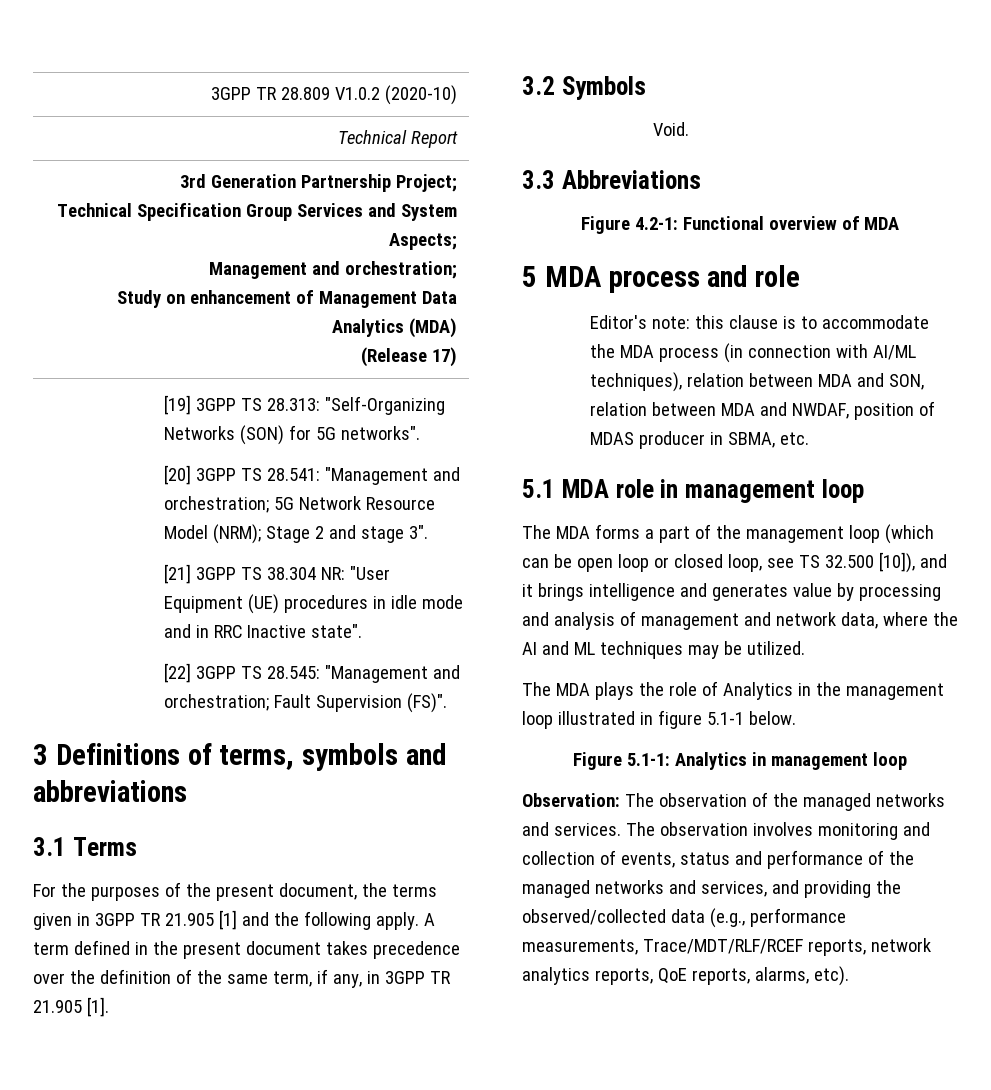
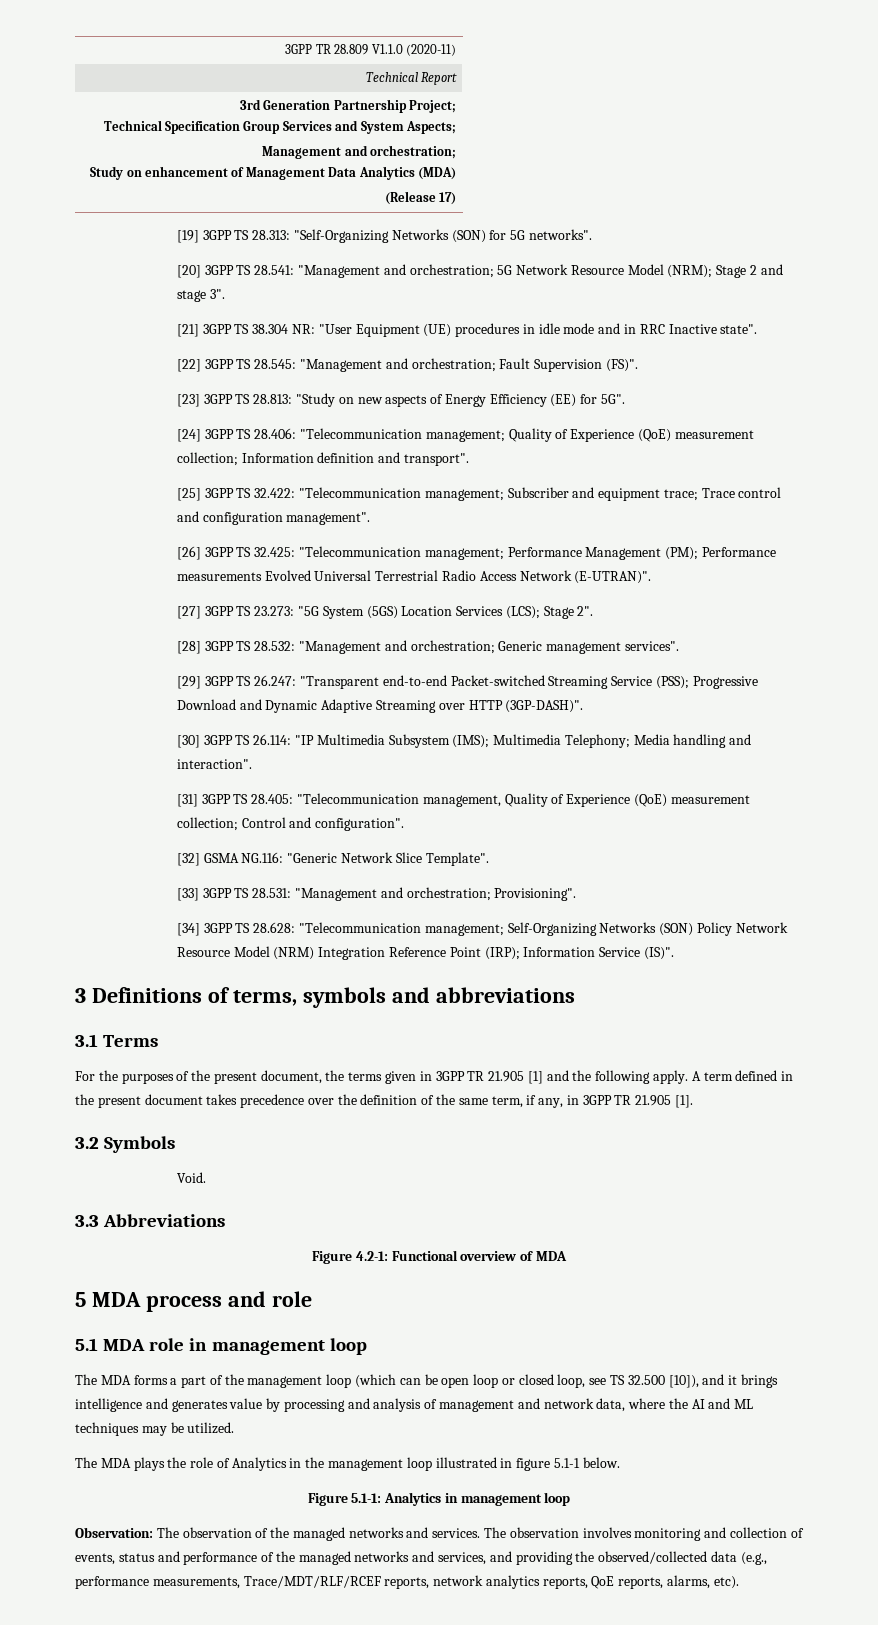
[334,85,457,105] V1.0.2 (2020-10) -> [371,44,456,56] V1.1.0 (2020-11)
(447, 703) none -> [176,393,625,407] [176,428,754,442] [176,452,469,466] [176,487,782,501] [176,511,371,525] [176,546,776,560] [176,570,652,584] [176,606,594,619] [176,640,679,654] [176,675,758,689] [176,699,584,713] [176,734,752,748] [176,759,252,769] [176,793,750,807] [176,817,405,831] [176,852,489,866] [176,887,577,901] [176,922,788,936] [176,946,674,960] // [23] 3GPP TS 28.813: "Study on new aspects of Energy Efficiency (EE) for 5G". // [24] 3GPP TS 28.406: "Telecommunication management; Quality of Experience (QoE) measurement collection; Information definition and transport". // [25] 3GPP TS 32.422: "Telecommunication management; Subscriber and equipment trace; Trace control and configuration management". // [26] 3GPP TS 32.425: "Telecommunication management; Performance Management (PM); Performance measurements Evolved Universal Terrestrial Radio Access Network (E-UTRAN)". // [27] 3GPP TS 23.273: "5G System (5GS) Location Services (LCS); Stage 2". // [28] 3GPP TS 28.532: "Management and orchestration; Generic management services". // [29] 3GPP TS 26.247: "Transparent end-to-end Packet-switched Streaming Service (PSS); Progressive Download and Dynamic Adaptive Streaming over HTTP (3GP-DASH)". // [30] 3GPP TS 26.114: "IP Multimedia Subsystem (IMS); Multimedia Telephony; Media handling and interaction". // [31] 3GPP TS 28.405: "Telecommunication management, Quality of Experience (QoE) measurement collection; Control and configuration". // [32] GSMA NG.116: "Generic Network Slice Template". // [33] 3GPP TS 28.531: "Management and orchestration; Provisioning". // [34] 3GPP TS 28.628: "Telecommunication management; Self-Organizing Networks (SON) Policy Network Resource Model (NRM) Integration Reference Point (IRP); Information Service (IS)".
[589,315,929,329] [589,343,916,363] [589,372,924,392] [589,401,935,420] [589,431,809,449] // Editor's note: this clause is to accommodate the MDA process (in connection with AI/ML techniques), relation between MDA and SON, relation between MDA and NWDAF, position of MDAS producer in SBMA, etc. -> (312, 1299) none

